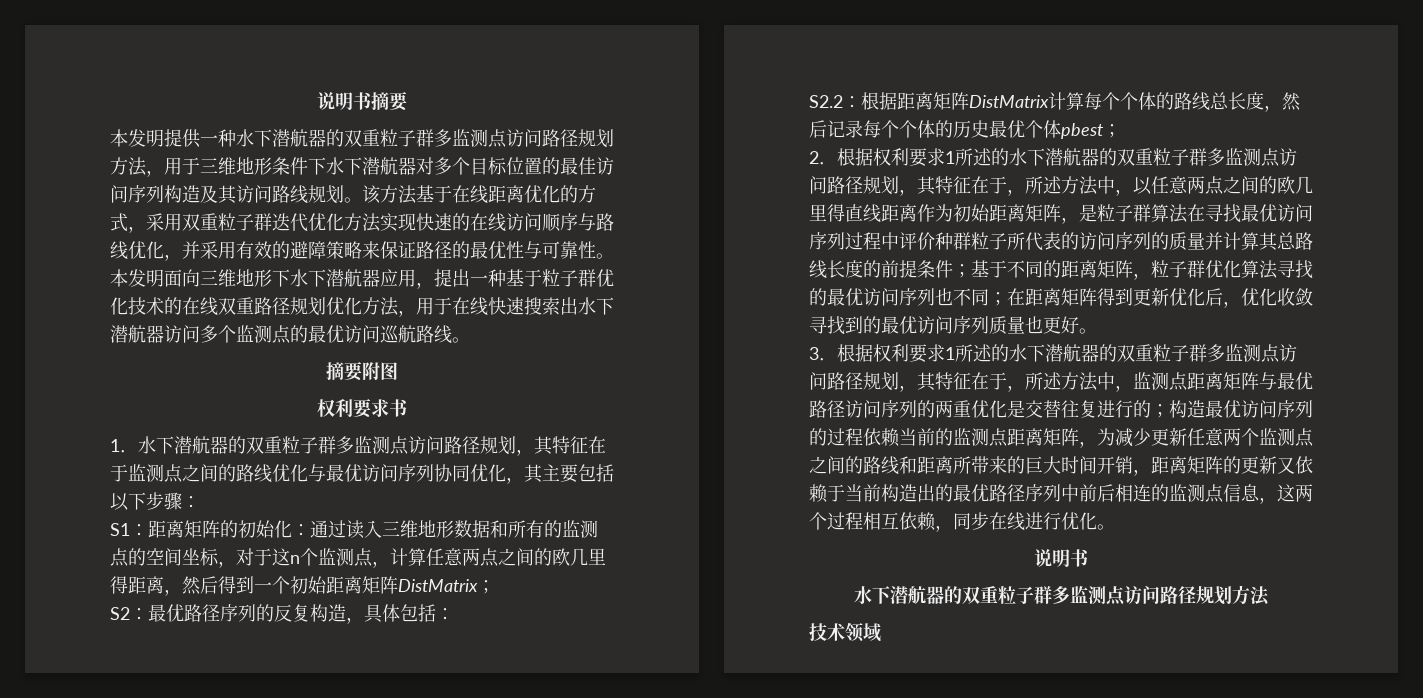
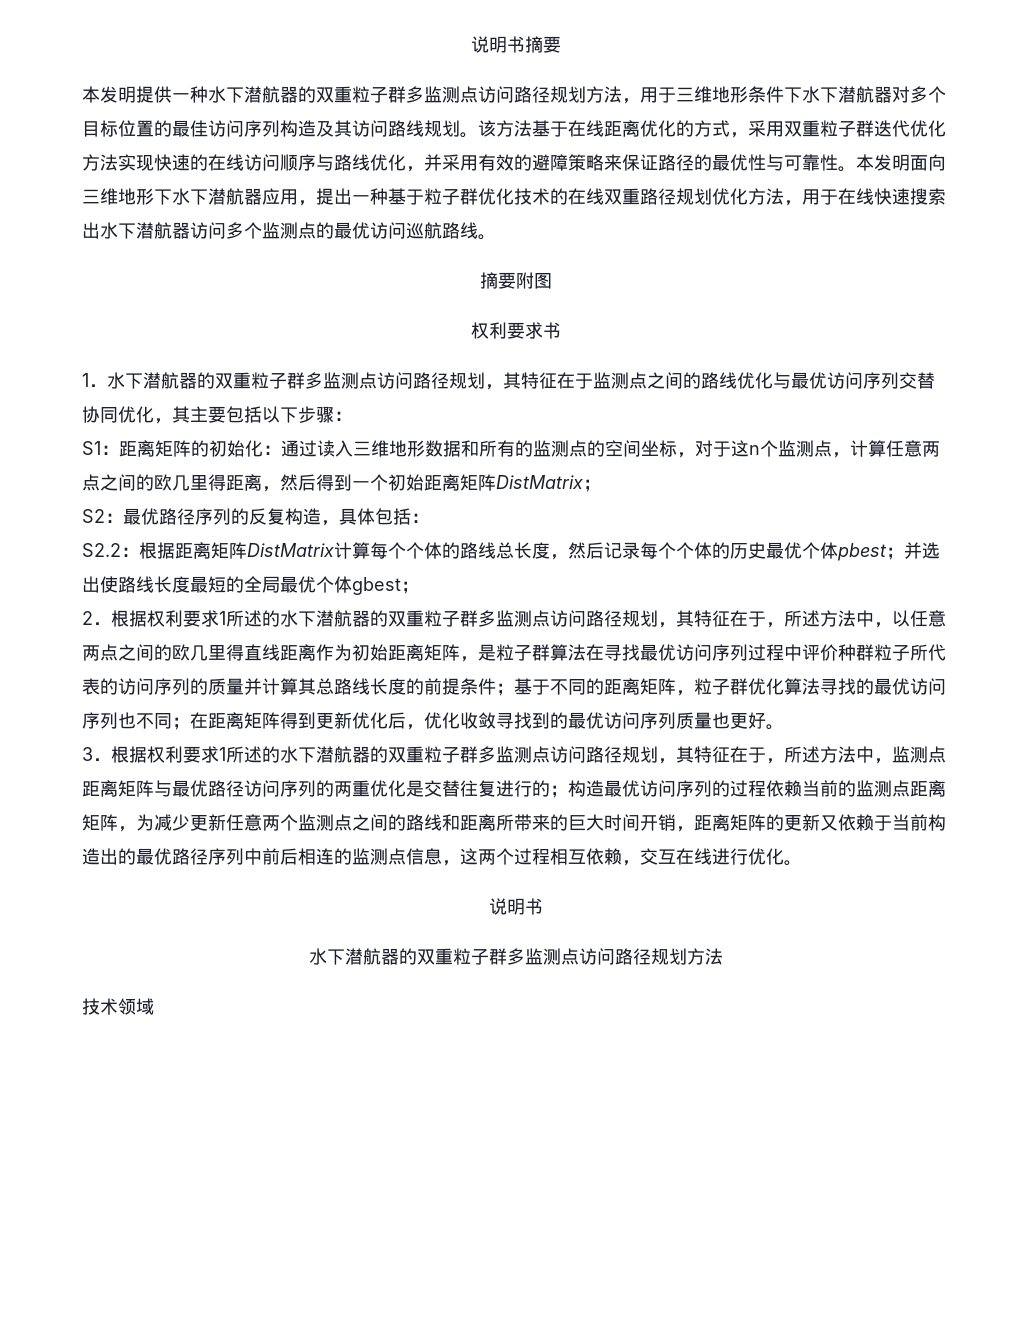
(434, 473) none -> [899,372,935,389] 交替
(1121, 131) none -> [904,542,940,559] [82,576,419,595] 并选出使路线长度最短的全局最优个体gbest；
[953,512,989,530] 同步 -> [640,848,676,865] 交互

